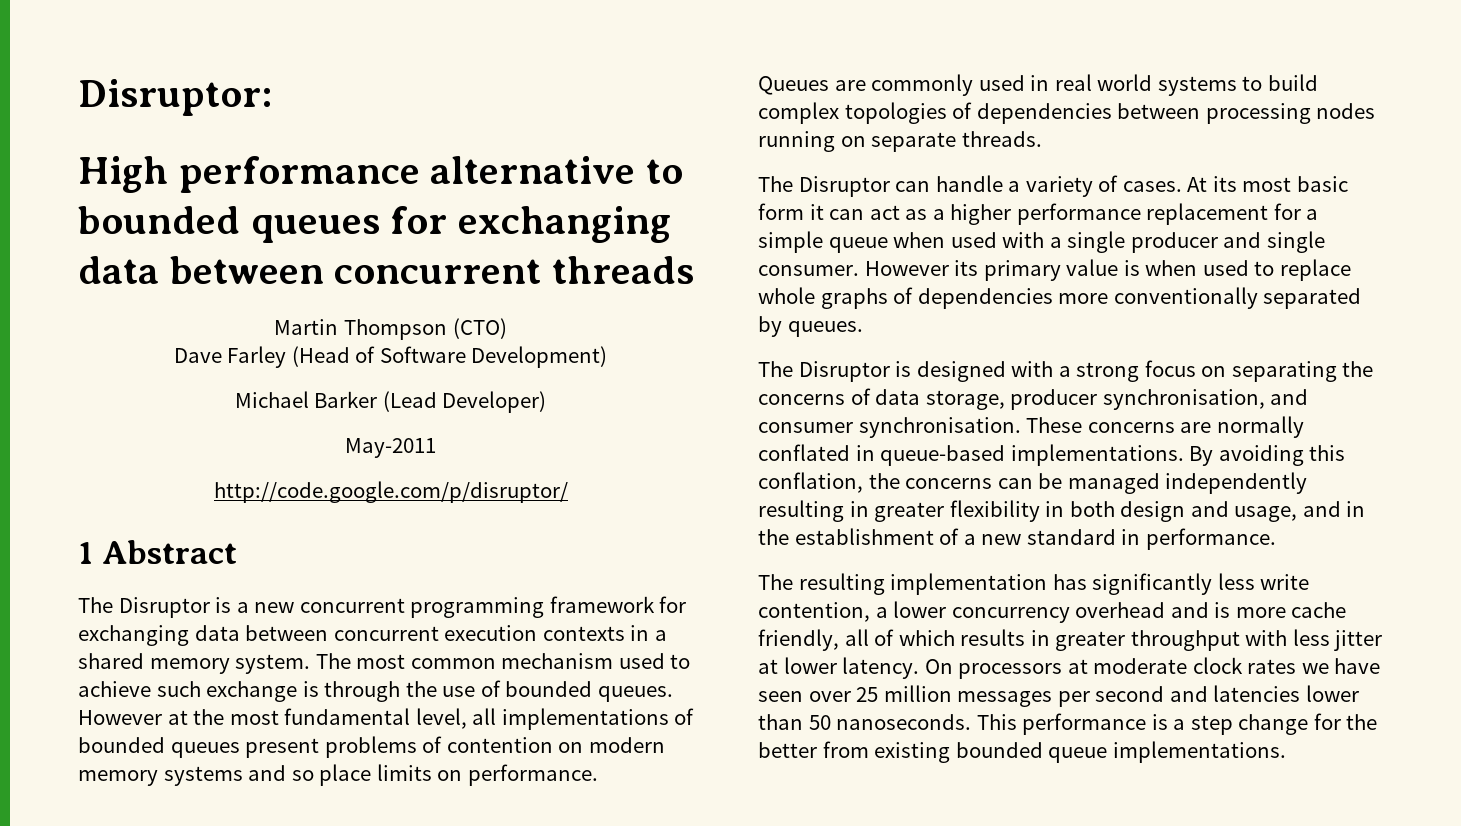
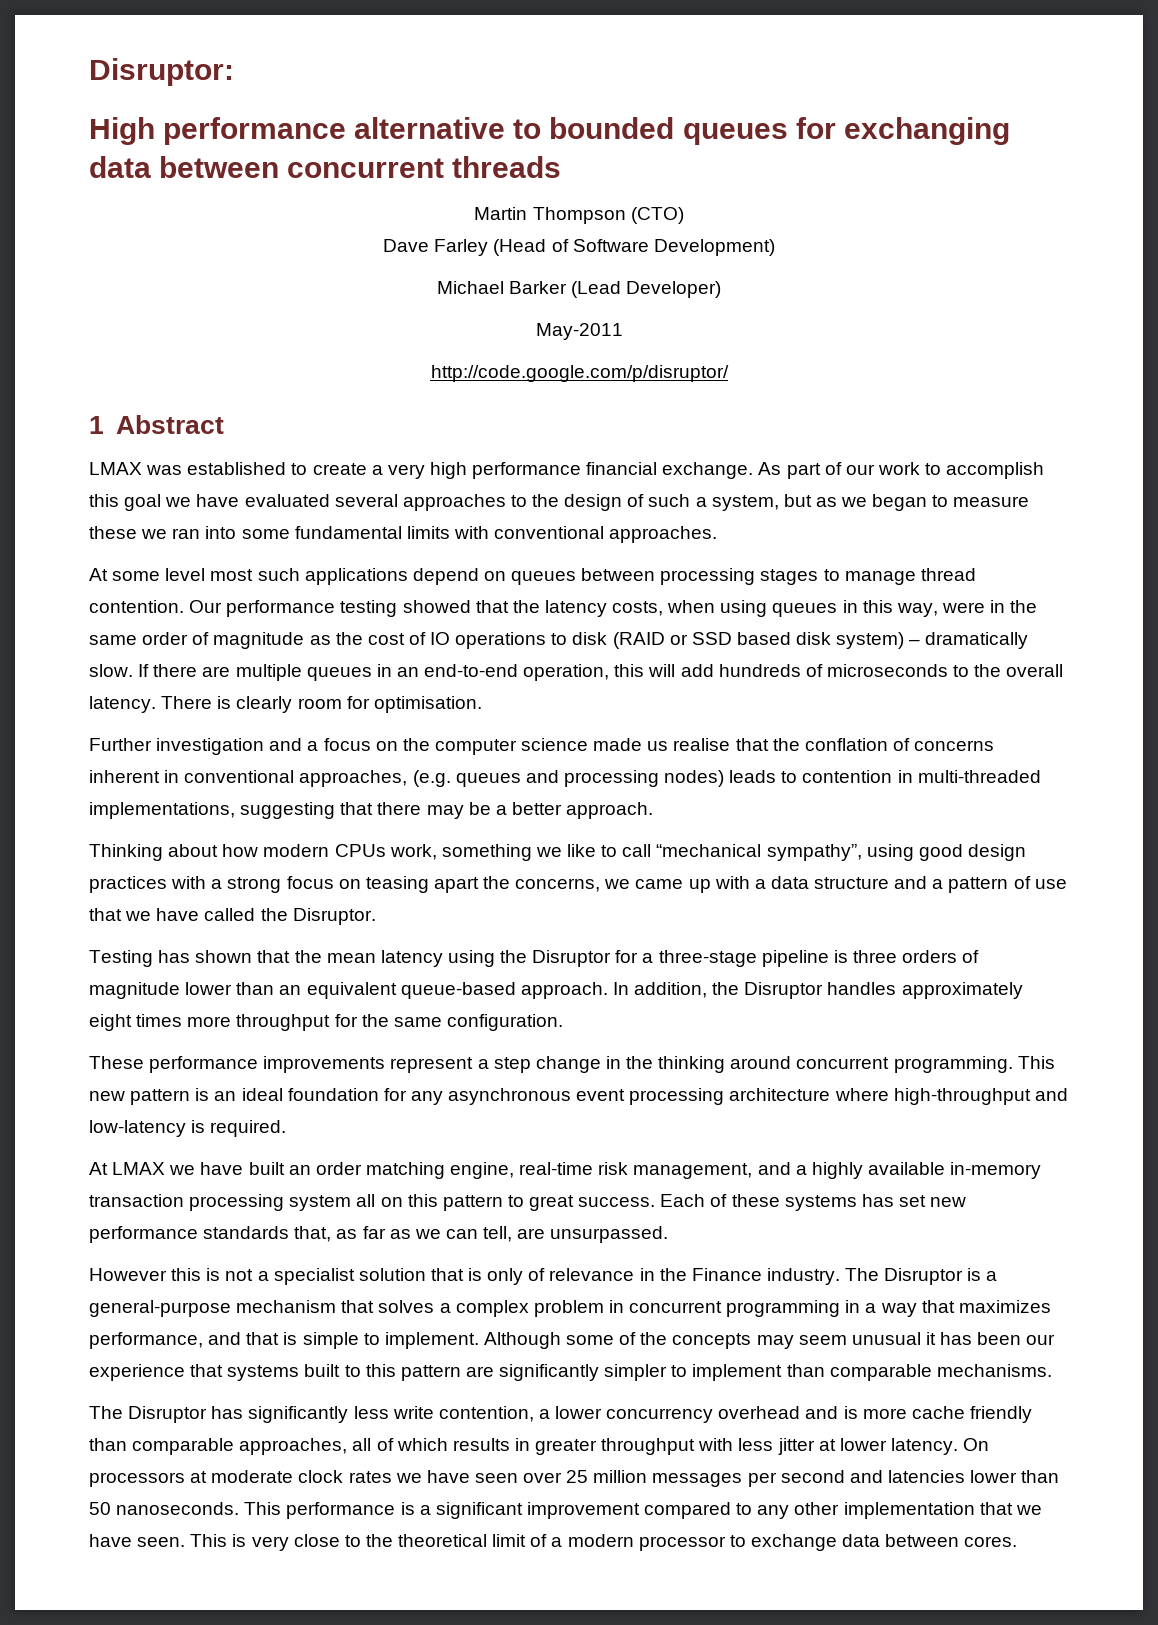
[78,596,687,618] [78,625,667,646] [78,653,691,674] [78,680,673,702] [78,708,695,730] [78,736,665,758] [78,764,598,786] [758,74,1318,96] [758,102,1376,124] [758,131,1042,152] [758,175,1348,197] [758,203,1319,225] [758,231,1325,253] [758,259,1351,281] [758,287,1362,309] [758,316,863,337] [758,361,1006,382] The Disruptor is a new concurrent programming framework for exchanging data between concurrent execution contexts in a shared memory system. The most common mechanism used to achieve such exchange is through the use of bounded queues. However at the most fundamental level, all implementations of bounded queues present problems of contention on modern memory systems and so place limits on performance. // Queues are commonly used in real world systems to build complex topologies of dependencies between processing nodes running on separate threads. // The Disruptor can handle a variety of cases. At its most basic form it can act as a higher performance replacement for a simple queue when used with a single producer and single consumer. However its primary value is when used to replace whole graphs of dependencies more conventionally separated by queues. // The Disruptor is designed -> [89,462,1045,479] [89,494,1030,511] [89,526,718,543] [89,568,976,585] [89,600,1038,617] [89,632,1029,649] [89,664,1064,681] [89,696,482,713] [89,738,995,755] [89,770,1041,787] [89,802,654,819] [89,844,1026,861] [89,876,167,893] LMAX was established to create a very high performance financial exchange. As part of our work to accomplish this goal we have evaluated several approaches to the design of such a system, but as we began to measure these we ran into some fundamental limits with conventional approaches. // At some level most such applications depend on queues between processing stages to manage thread contention. Our performance testing showed that the latency costs, when using queues in this way, were in the same order of magnitude as the cost of IO operations to disk (RAID or SSD based disk system) – dramatically slow. If there are multiple queues in an end-to-end operation, this will add hundreds of microseconds to the overall latency. There is clearly room for optimisation. // Further investigation and a focus on the computer science made us realise that the conflation of concerns inherent in conventional approaches, (e.g. queues and processing nodes) leads to contention in multi-threaded implementations, suggesting that there may be a better approach. // Thinking about how modern CPUs work, something we like to call “mechanical sympathy”, using good design practices
[1231,361,1374,382] [758,388,1309,410] [758,416,1304,438] [758,444,1346,466] [758,472,1308,494] [758,500,1366,522] [758,528,1276,550] [758,573,1048,595] separating the concerns of data storage, producer synchronisation, and consumer synchronisation. These concerns are normally conflated in queue-based implementations. By avoiding this conflation, the concerns can be managed independently resulting in greater flexibility in both design and usage, and in the establishment of a new standard in performance. // The resulting implementation -> [365,876,1067,893] [89,908,376,925] [89,950,980,967] [89,982,1023,999] [89,1014,563,1031] [89,1056,1055,1073] [89,1088,1068,1105] [89,1120,287,1137] [89,1162,1042,1179] [89,1194,967,1211] [89,1226,669,1243] [89,1268,998,1285] [89,1300,1051,1317] [89,1332,1056,1349] [89,1364,1052,1381] [89,1406,208,1423] teasing apart the concerns, we came up with a data structure and a pattern of use that we have called the Disruptor. // Testing has shown that the mean latency using the Disruptor for a three-stage pipeline is three orders of magnitude lower than an equivalent queue-based approach. In addition, the Disruptor handles approximately eight times more throughput for the same configuration. // These performance improvements represent a step change in the thinking around concurrent programming. This new pattern is an ideal foundation for any asynchronous event processing architecture where high-throughput and low-latency is required. // At LMAX we have built an order matching engine, real-time risk management, and a highly available in-memory transaction processing system all on this pattern to great success. Each of these systems has set new performance standards that, as far as we can tell, are unsurpassed. // However this is not a specialist solution that is only of relevance in the Finance industry. The Disruptor is a general-purpose mechanism that solves a complex problem in concurrent programming in a way that maximizes performance, and that is simple to implement. Although some of the concepts may seem unusual it has been our experience that systems built to this pattern are significantly simpler to implement than comparable mechanisms. // The Disruptor
[758,629,839,651] friendly, -> [969,1406,1032,1423] [89,1438,348,1455] friendly than comparable approaches,
[1190,713,1378,735] [758,741,1286,763] step change for the better from existing bounded queue implementations. -> [435,1502,1042,1519] [89,1534,1018,1551] significant improvement compared to any other implementation that we have seen. This is very close to the theoretical limit of a modern processor to exchange data between cores.

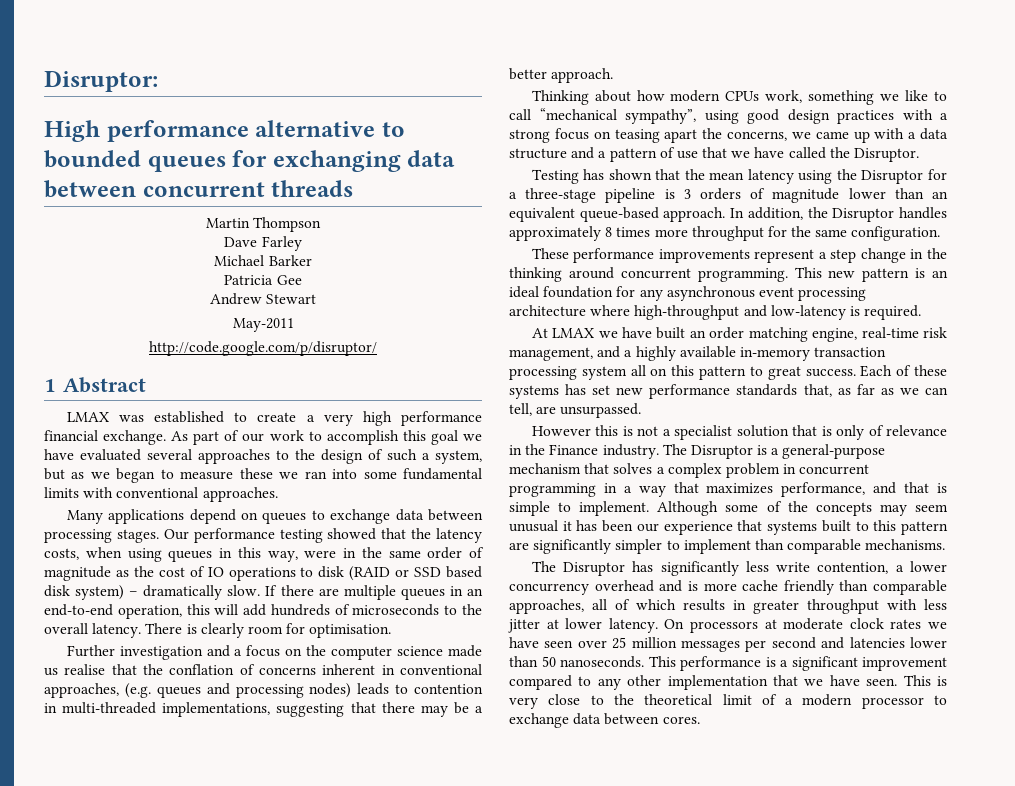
[630,207,684,224] (CTO) -> (322, 224) none
[493,239,775,256] [436,281,722,298] (Head of Software Development) // Michael Barker (Lead Developer) -> [214,255,312,266] [224,275,302,285] [209,293,317,305] // Michael Barker // Patricia Gee // Andrew Stewart
[89,568,976,585] [89,600,184,613] At some level most such applications depend on queues between processing stages to manage thread contention. -> [66,509,483,524] [44,529,159,543] Many applications depend on queues to exchange data between processing stages.
[852,950,897,963] three -> [683,189,691,199] 3
[89,1014,132,1031] eight -> [605,227,613,237] 8

